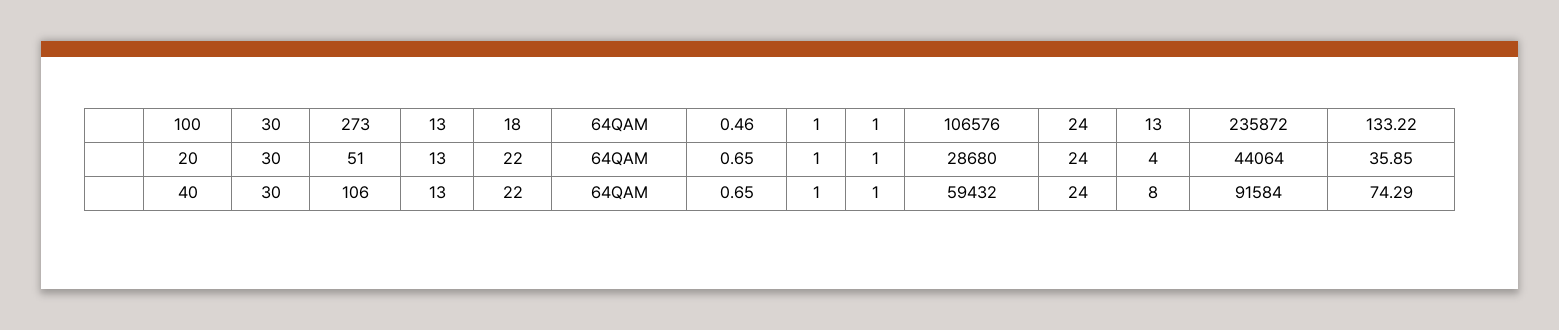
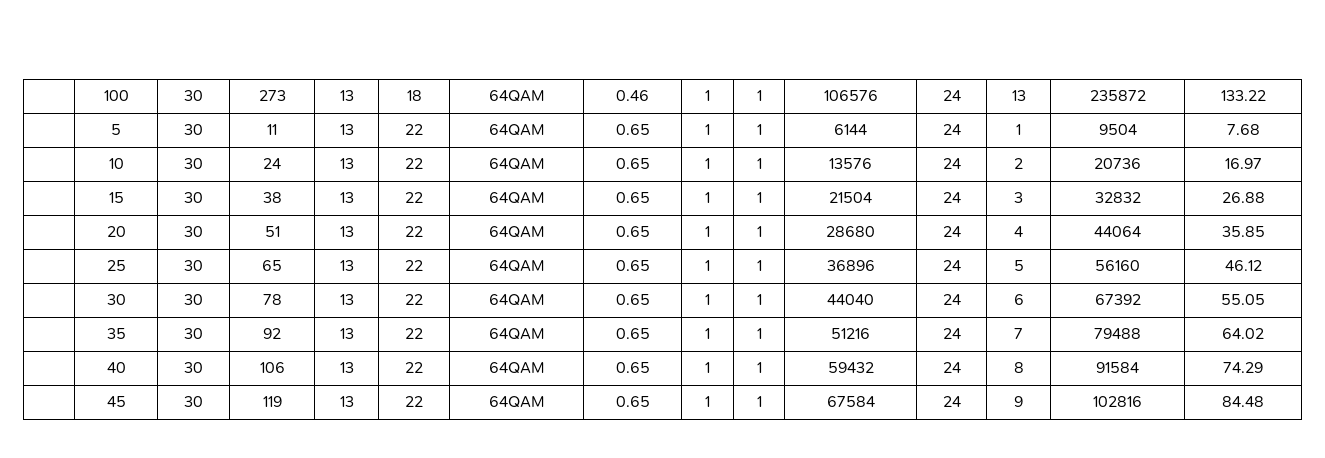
(1417, 124) none -> [111,124,121,135] [184,124,203,135] [267,124,277,135] [339,124,354,135] [405,124,423,135] [488,124,545,136] [615,124,650,135] [705,124,710,135] [756,124,762,135] [834,124,867,135] [942,124,961,135] [1016,124,1021,135] [1098,124,1137,135] [1226,124,1260,135] [108,158,124,169] [184,158,203,169] [263,158,281,169] [339,158,354,169] [405,158,423,169] [488,158,545,170] [615,158,650,169] [705,158,710,169] [756,158,762,169] [829,158,872,169] [942,158,961,169] [1014,158,1023,169] [1094,158,1141,169] [1224,158,1262,169] [108,192,124,203] [184,192,203,203] [262,192,282,203] [339,192,354,203] [405,192,423,203] [488,192,545,204] [615,192,650,203] [705,192,710,203] [756,192,762,203] [829,192,872,203] [942,192,961,203] [1014,192,1023,203] [1094,192,1141,203] [1221,192,1265,203] // | 5 | 30 | 11 | 13 | 22 | 64QAM | 0.65 | 1 | 1 | 6144 | 24 | 1 | 9504 | 7.68 // | 10 | 30 | 24 | 13 | 22 | 64QAM | 0.65 | 1 | 1 | 13576 | 24 | 2 | 20736 | 16.97 // | 15 | 30 | 38 | 13 | 22 | 64QAM | 0.65 | 1 | 1 | 21504 | 24 | 3 | 32832 | 26.88
(1413, 158) none -> [106,260,126,271] [184,260,203,271] [262,260,282,271] [339,260,354,271] [405,260,423,271] [488,260,545,272] [615,260,650,271] [705,260,710,271] [756,260,762,271] [826,260,875,271] [942,260,961,271] [1013,260,1024,271] [1095,260,1140,271] [1224,260,1262,271] [106,294,126,305] [184,294,203,305] [262,294,282,305] [339,294,354,305] [405,294,423,305] [488,294,545,306] [615,294,650,305] [705,294,710,305] [756,294,762,305] [827,294,874,305] [942,294,961,305] [1013,294,1024,305] [1094,294,1141,305] [1221,294,1265,305] [106,328,126,339] [184,328,203,339] [263,328,281,339] [339,328,354,339] [405,328,423,339] [488,328,545,340] [615,328,650,339] [705,328,710,339] [756,328,762,339] [831,328,870,339] [942,328,961,339] [1014,328,1023,339] [1094,328,1141,339] [1222,328,1264,339] // | 25 | 30 | 65 | 13 | 22 | 64QAM | 0.65 | 1 | 1 | 36896 | 24 | 5 | 56160 | 46.12 // | 30 | 30 | 78 | 13 | 22 | 64QAM | 0.65 | 1 | 1 | 44040 | 24 | 6 | 67392 | 55.05 // | 35 | 30 | 92 | 13 | 22 | 64QAM | 0.65 | 1 | 1 | 51216 | 24 | 7 | 79488 | 64.02
(1413, 192) none -> [106,396,126,407] [184,396,203,407] [262,396,282,407] [339,396,354,407] [405,396,423,407] [488,396,545,408] [615,396,650,407] [705,396,710,407] [756,396,762,407] [826,396,875,407] [942,396,961,407] [1014,396,1023,407] [1093,396,1142,407] [1222,396,1264,407] // | 45 | 30 | 119 | 13 | 22 | 64QAM | 0.65 | 1 | 1 | 67584 | 24 | 9 | 102816 | 84.48

